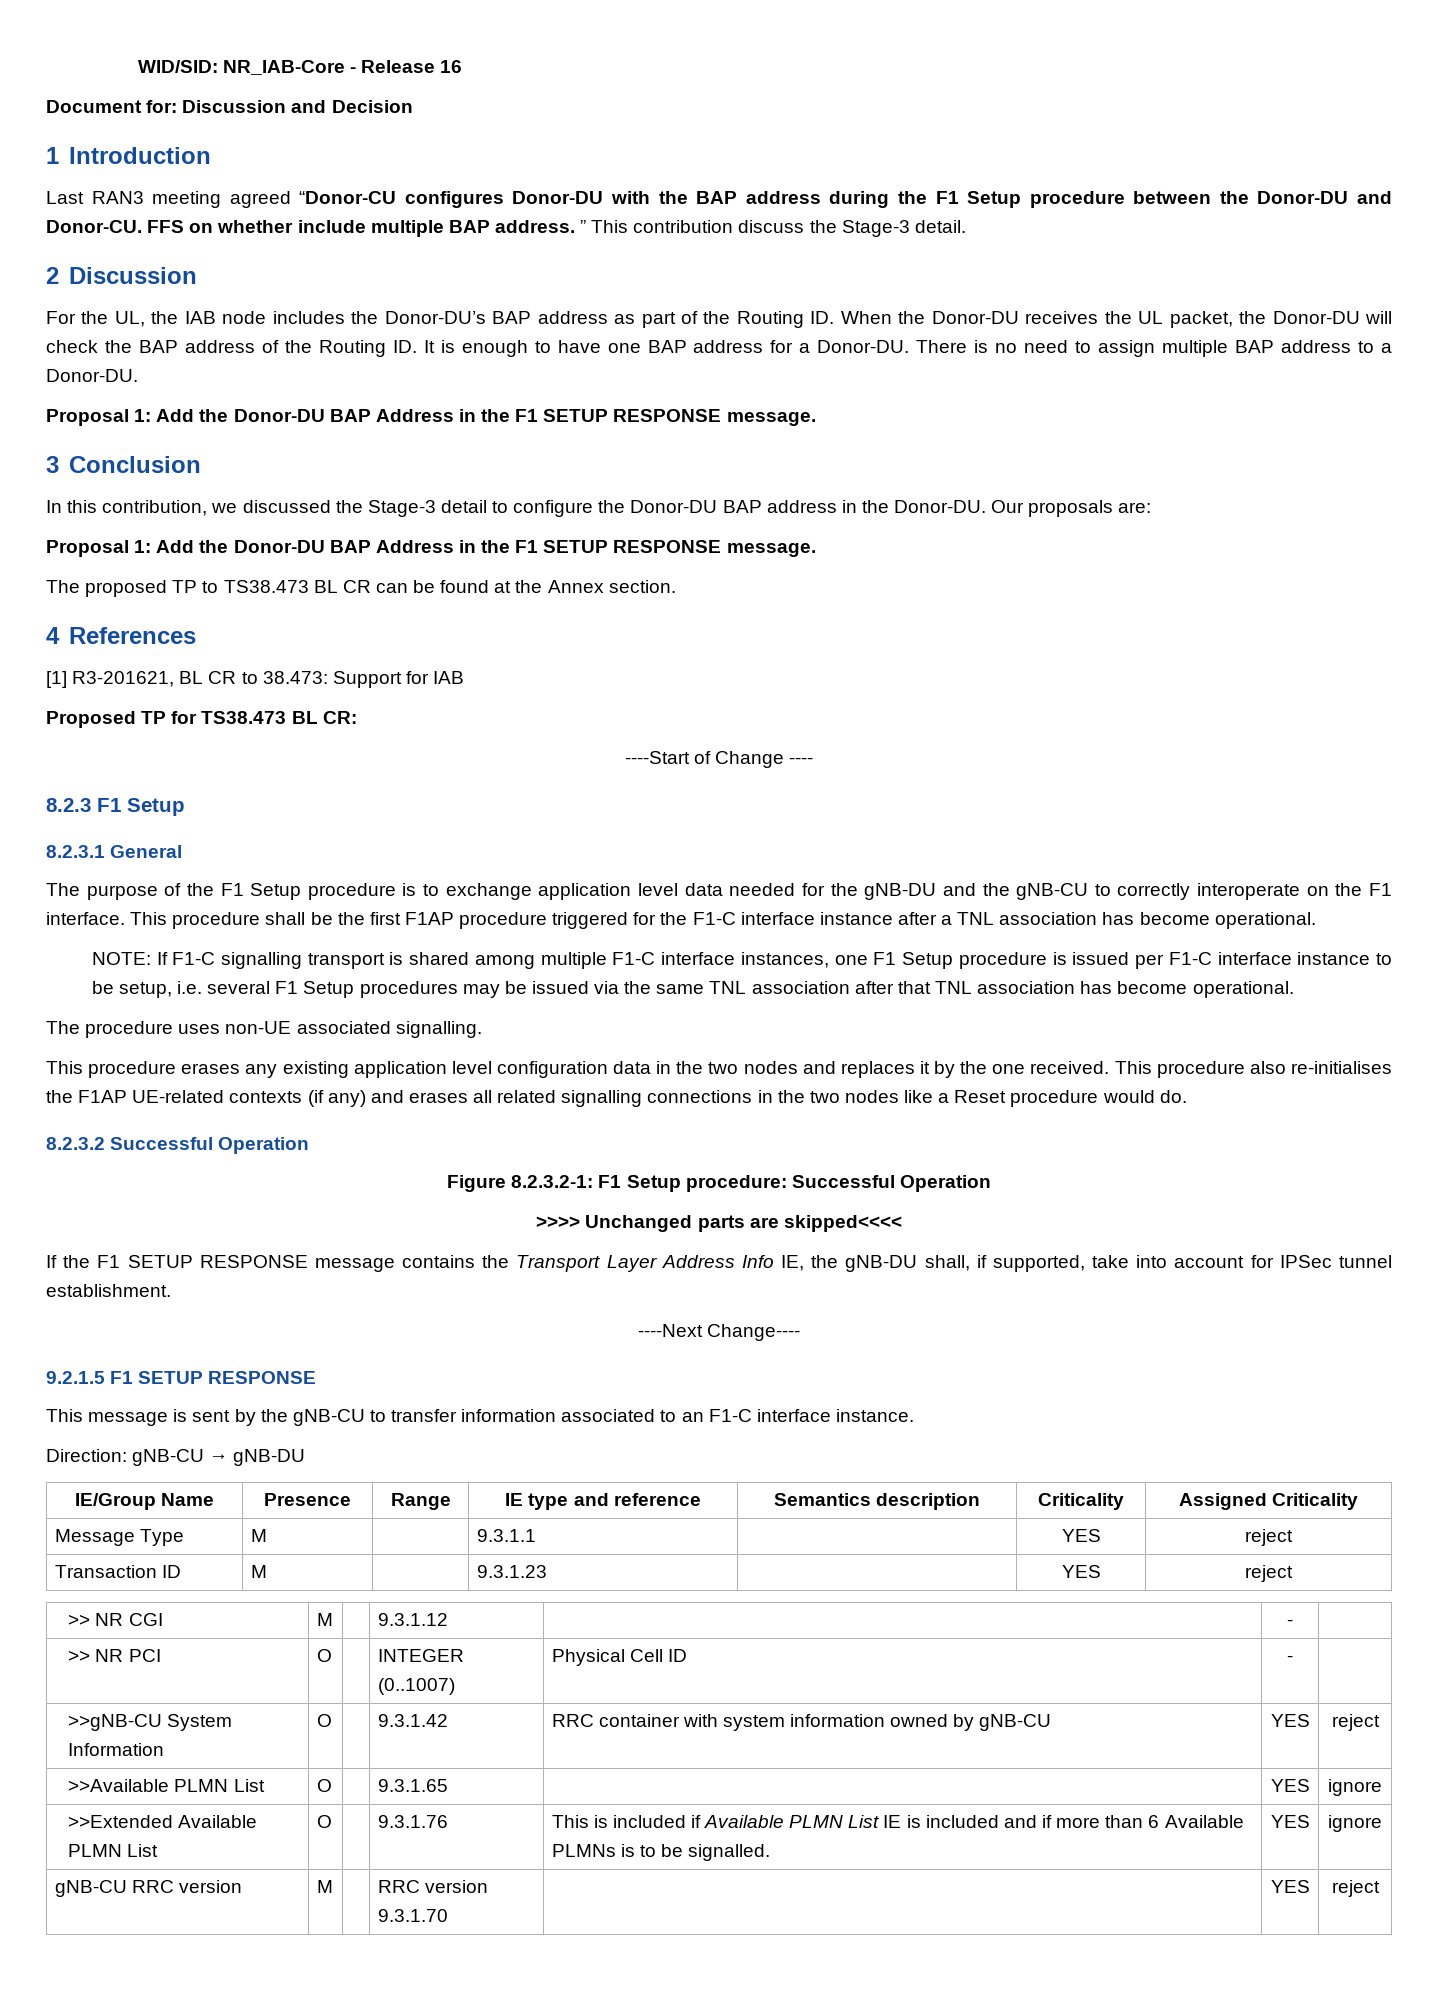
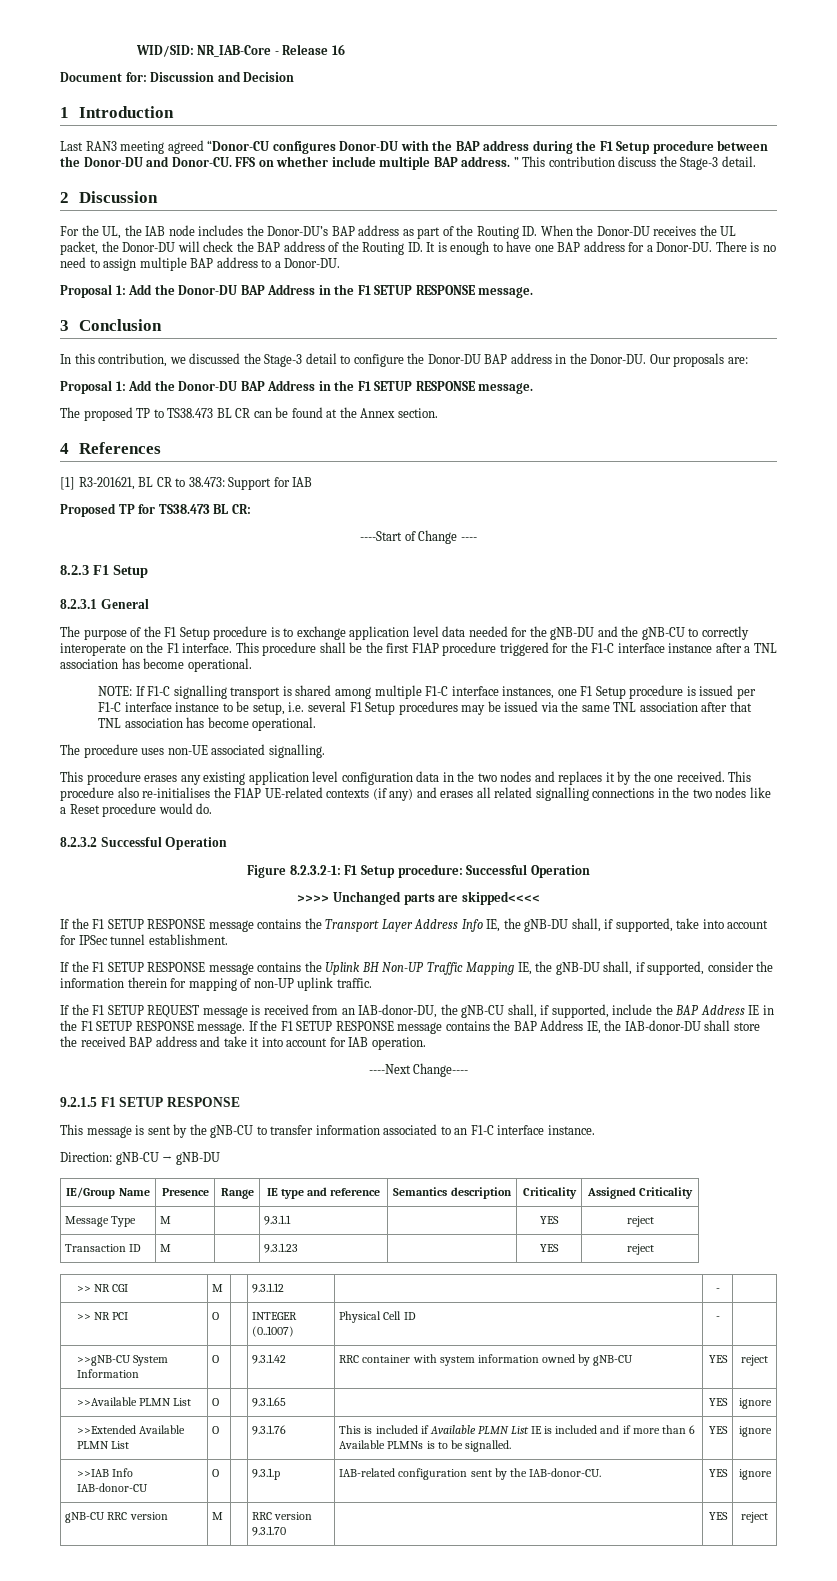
(171, 1290) none -> [60,961,774,975] [60,977,372,991] [60,1004,774,1018] [60,1020,760,1034] [60,1036,426,1050] // If the F1 SETUP RESPONSE message contains the Uplink BH Non-UP Traffic Mapping IE, the gNB-DU shall, if supported, consider the information therein for mapping of non-UP uplink traffic. // If the F1 SETUP REQUEST message is received from an IAB-donor-DU, the gNB-CU shall, if supported, include the BAP Address IE in the F1 SETUP RESPONSE message. If the F1 SETUP RESPONSE message contains the BAP Address IE, the IAB-donor-DU shall store the received BAP address and take it into account for IAB operation.
(1382, 1823) none -> [76,1468,133,1477] [76,1483,148,1492] [212,1469,220,1477] [252,1468,281,1480] [339,1468,601,1480] [708,1469,728,1477] [738,1469,772,1480] // >>IAB Info IAB-donor-CU | O | | 9.3.1.p | IAB-related configuration sent by the IAB-donor-CU. | YES | ignore

